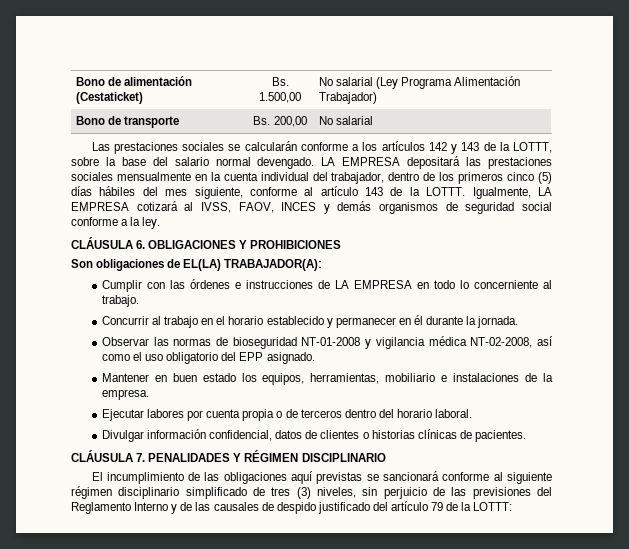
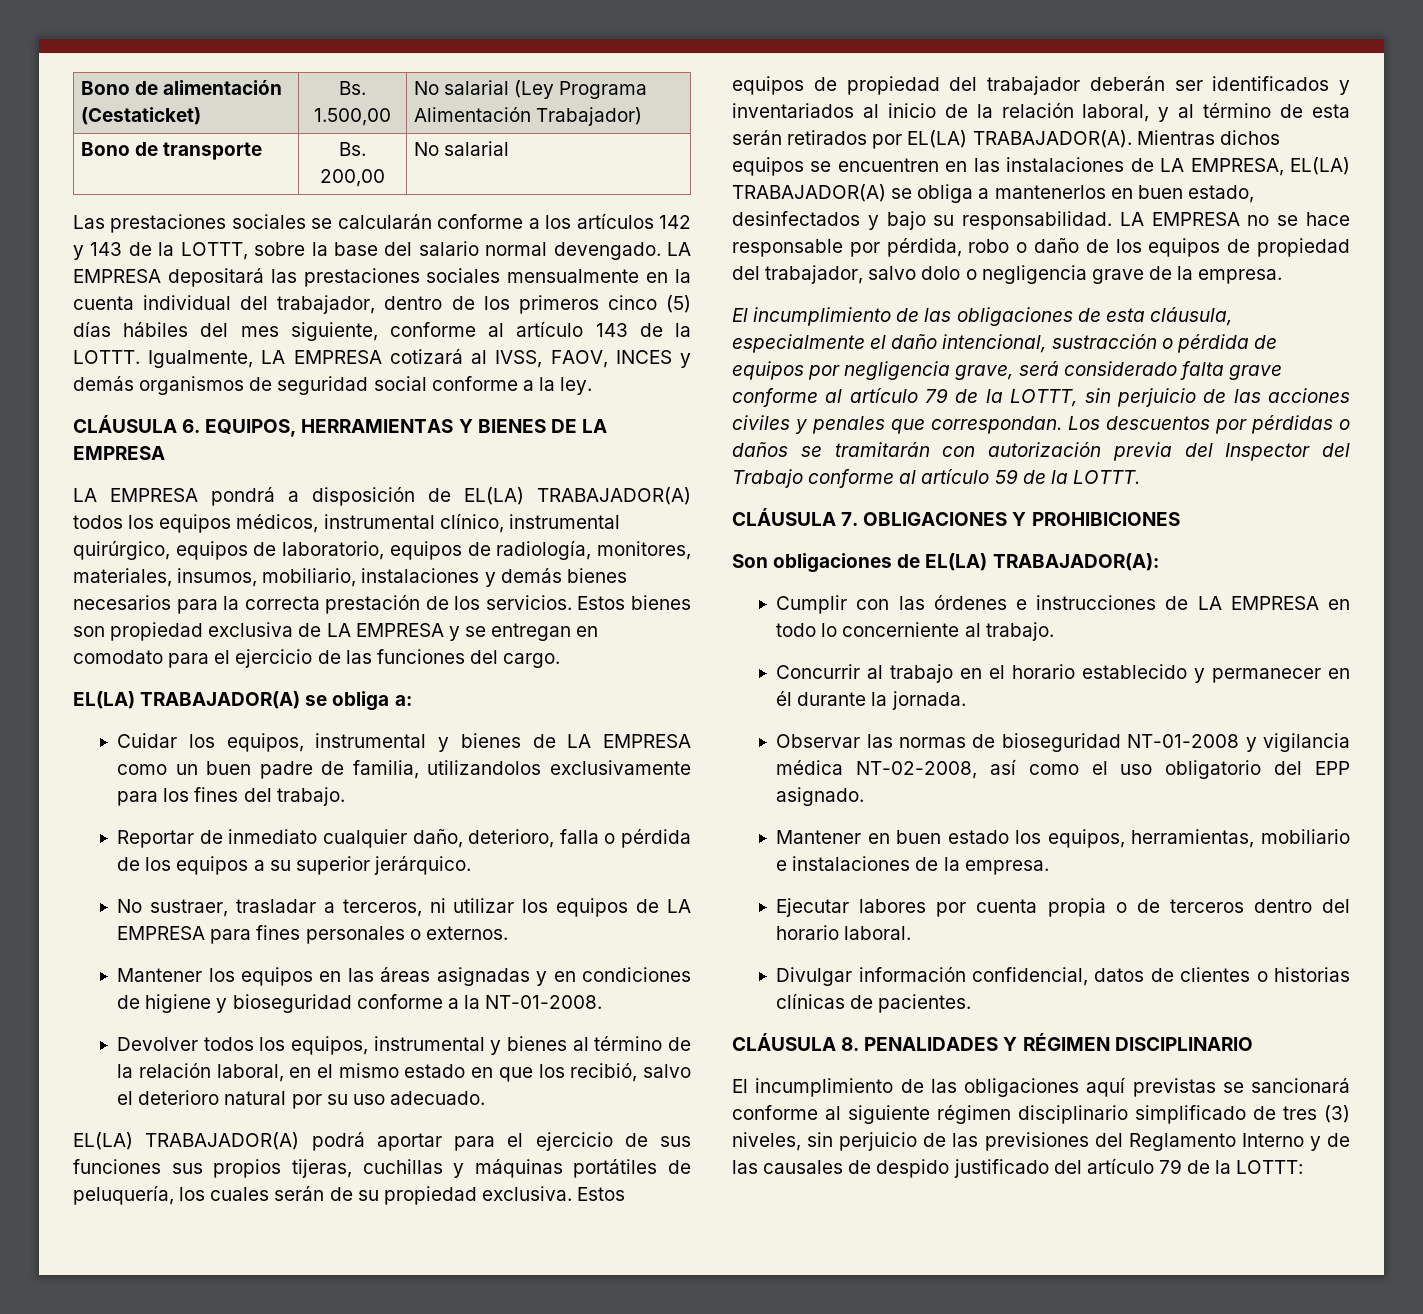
(146, 244) none -> [205,419,607,437] [73,446,165,460] [73,487,691,506] [73,513,620,533] [73,540,691,560] [73,568,627,587] [73,595,691,614] [73,622,599,641] [73,649,561,668] [73,691,412,711] [117,733,691,752] [117,760,691,779] [117,787,345,806] [117,829,691,848] [117,856,471,875] [117,898,692,917] [117,925,508,944] [117,967,691,986] [117,994,603,1013] [117,1036,691,1055] [117,1063,691,1082] [117,1090,485,1109] [73,1132,691,1151] [73,1159,691,1178] [73,1185,626,1205] [732,76,1350,95] [732,103,1350,122] [732,130,1280,149] [732,157,1350,176] [732,184,1254,203] [732,211,1350,230] [732,238,1350,257] [732,265,1283,284] [732,307,1232,326] [732,334,1277,353] [732,361,1282,380] [732,388,1350,407] [732,415,1350,434] [732,442,1350,461] [732,469,1140,488] [732,508,859,526] EQUIPOS, HERRAMIENTAS Y BIENES DE LA EMPRESA // LA EMPRESA pondrá a disposición de EL(LA) TRABAJADOR(A) todos los equipos médicos, instrumental clínico, instrumental quirúrgico, equipos de laboratorio, equipos de radiología, monitores, materiales, insumos, mobiliario, instalaciones y demás bienes necesarios para la correcta prestación de los servicios. Estos bienes son propiedad exclusiva de LA EMPRESA y se entregan en comodato para el ejercicio de las funciones del cargo. // EL(LA) TRABAJADOR(A) se obliga a: // Cuidar los equipos, instrumental y bienes de LA EMPRESA como un buen padre de familia, utilizandolos exclusivamente para los fines del trabajo. // Reportar de inmediato cualquier daño, deterioro, falla o pérdida de los equipos a su superior jerárquico. // No sustraer, trasladar a terceros, ni utilizar los equipos de LA EMPRESA para fines personales o externos. // Mantener los equipos en las áreas asignadas y en condiciones de higiene y bioseguridad conforme a la NT-01-2008. // Devolver todos los equipos, instrumental y bienes al término de la relación laboral, en el mismo estado en que los recibió, salvo el deterioro natural por su uso adecuado. // EL(LA) TRABAJADOR(A) podrá aportar para el ejercicio de sus funciones sus propios tijeras, cuchillas y máquinas portátiles de peluquería, los cuales serán de su propiedad exclusiva. Estos equipos de propiedad del trabajador deberán ser identificados y inventariados al inicio de la relación laboral, y al término de esta serán retirados por EL(LA) TRABAJADOR(A). Mientras dichos equipos se encuentren en las instalaciones de LA EMPRESA, EL(LA) TRABAJADOR(A) se obliga a mantenerlos en buen estado, desinfectados y bajo su responsabilidad. LA EMPRESA no se hace responsable por pérdida, robo o daño de los equipos de propiedad del trabajador, salvo dolo o negligencia grave de la empresa. // El incumplimiento de las obligaciones de esta cláusula, especialmente el daño intencional, sustracción o pérdida de equipos por negligencia grave, será considerado falta grave conforme al artículo 79 de la LOTTT, sin perjuicio de las acciones civiles y penales que correspondan. Los descuentos por pérdidas o daños se tramitarán con autorización previa del Inspector del Trabajo conforme al artículo 59 de la LOTTT. // CLÁUSULA 7.
[136,453,146,462] 7. -> [841,1037,860,1051] 8.

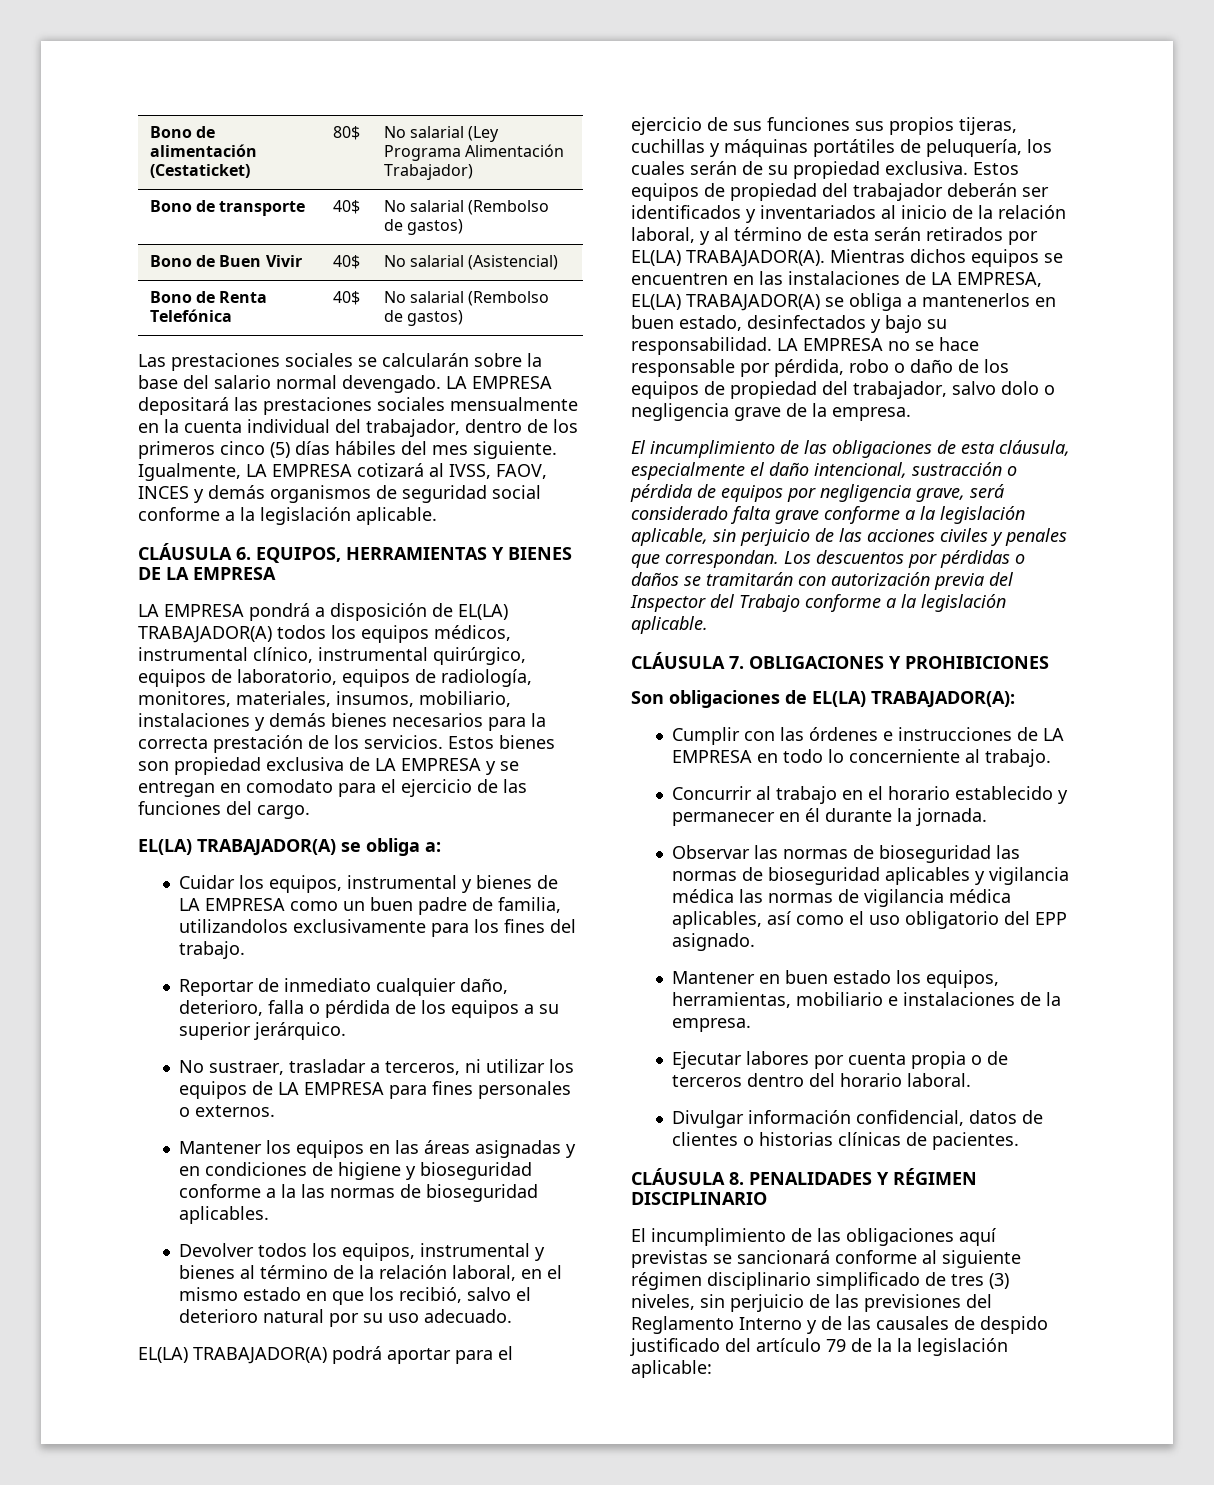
[339,81,366,95] [314,108,391,126] Bs. 1.500,00 -> [333,126,360,140] 80$
[339,142,366,156] [320,169,385,187] [413,141,510,156] Bs. 200,00 | No salarial -> [333,200,360,214] [383,200,550,215] [383,219,464,235] [149,255,302,267] [333,255,360,269] [383,255,559,270] [149,291,268,303] [149,309,232,322] [333,291,360,305] [383,291,550,306] [383,310,464,326] 40$ | No salarial (Rembolso de gastos) // Bono de Buen Vivir | 40$ | No salarial (Asistencial) // Bono de Renta Telefónica | 40$ | No salarial (Rembolso de gastos)
[437,213,692,229] [73,242,248,260] conforme a los artículos 142 y 143 de la LOTTT, -> (469, 360) none
[290,321,692,341] [73,350,140,364] siguiente, conforme al artículo 143 de la LOTTT. -> [473,441,557,459] siguiente.
[560,377,593,395] ley. -> [260,507,437,525] legislación aplicable.
[485,995,603,1009] NT-01-2008. -> [301,1184,539,1202] [179,1206,270,1224] las normas de bioseguridad aplicables.
[825,388,1078,407] al artículo 79 de la LOTTT, -> [905,506,1025,524] [631,528,708,546] a la legislación aplicable,
[899,469,1140,484] al artículo 59 de la LOTTT. -> [886,594,1006,612] [631,616,708,634] a la legislación aplicable.
[1127,733,1350,752] [776,760,978,779] NT-01-2008 y vigilancia médica NT-02-2008, -> [996,845,1021,859] [672,867,1070,885] [672,889,1012,907] [672,911,763,929] las normas de bioseguridad aplicables y vigilancia médica las normas de vigilancia médica aplicables,
[1236,1160,1304,1174] LOTTT: -> [897,1338,1008,1356] [631,1360,712,1378] la legislación aplicable:

